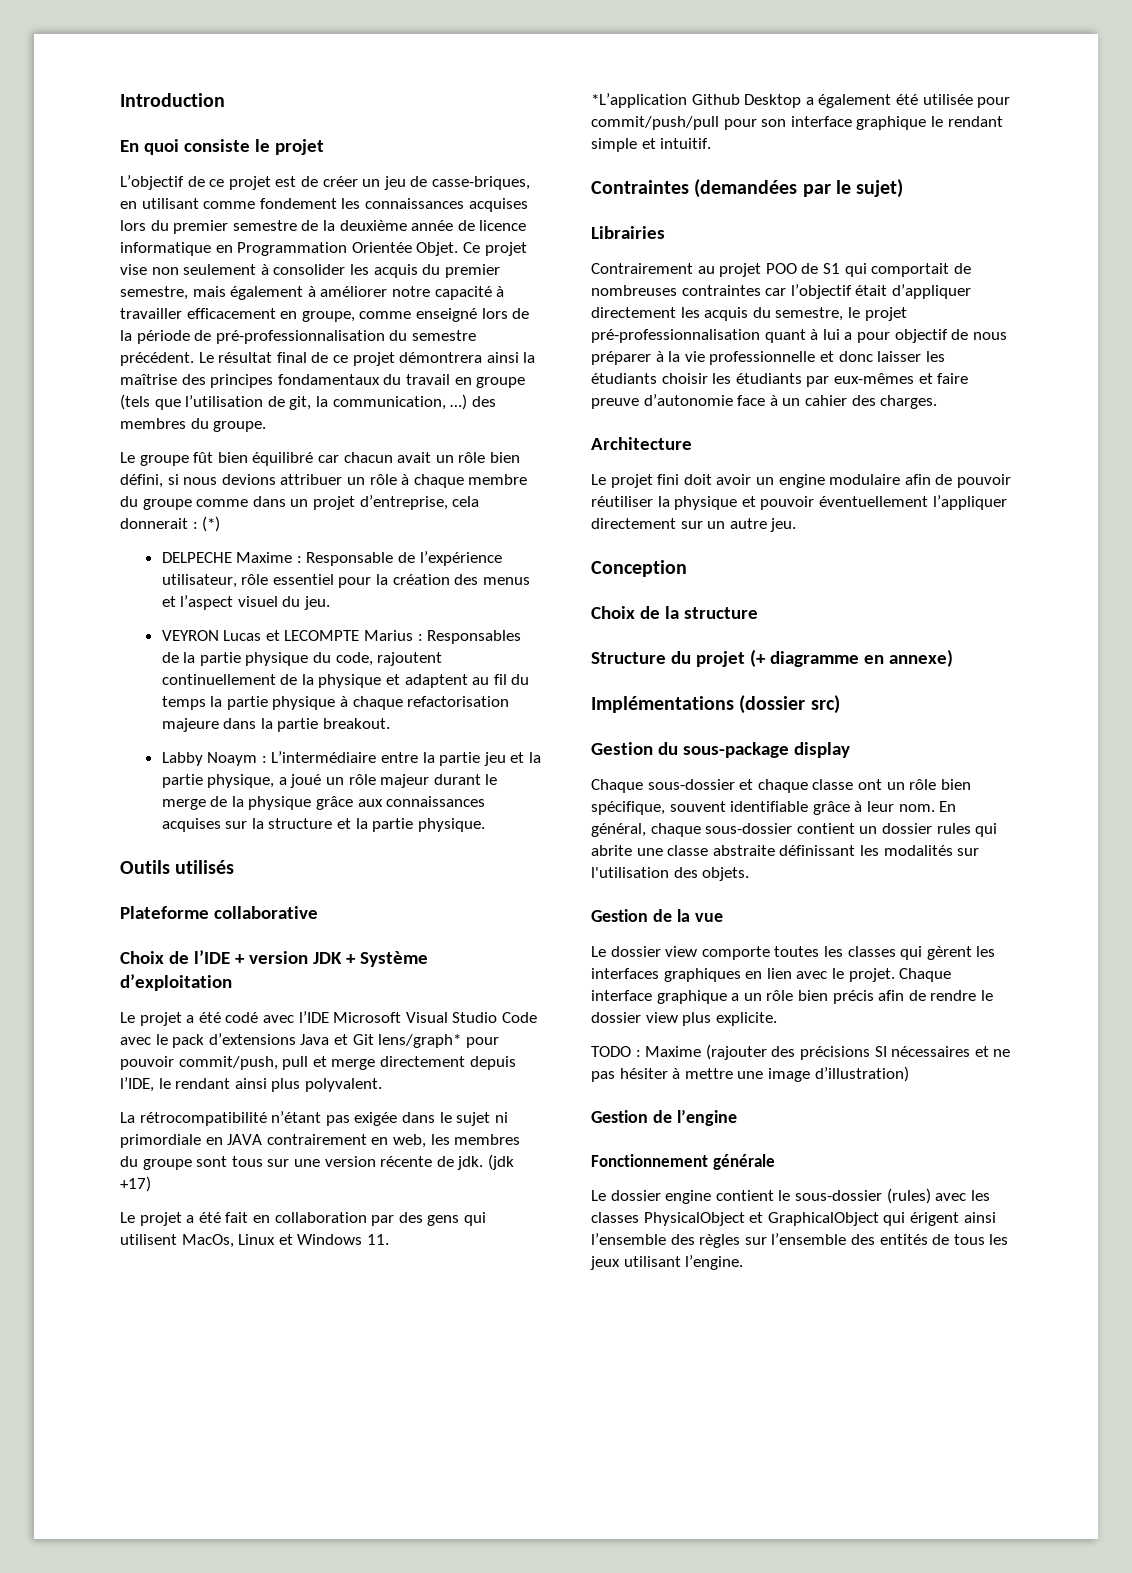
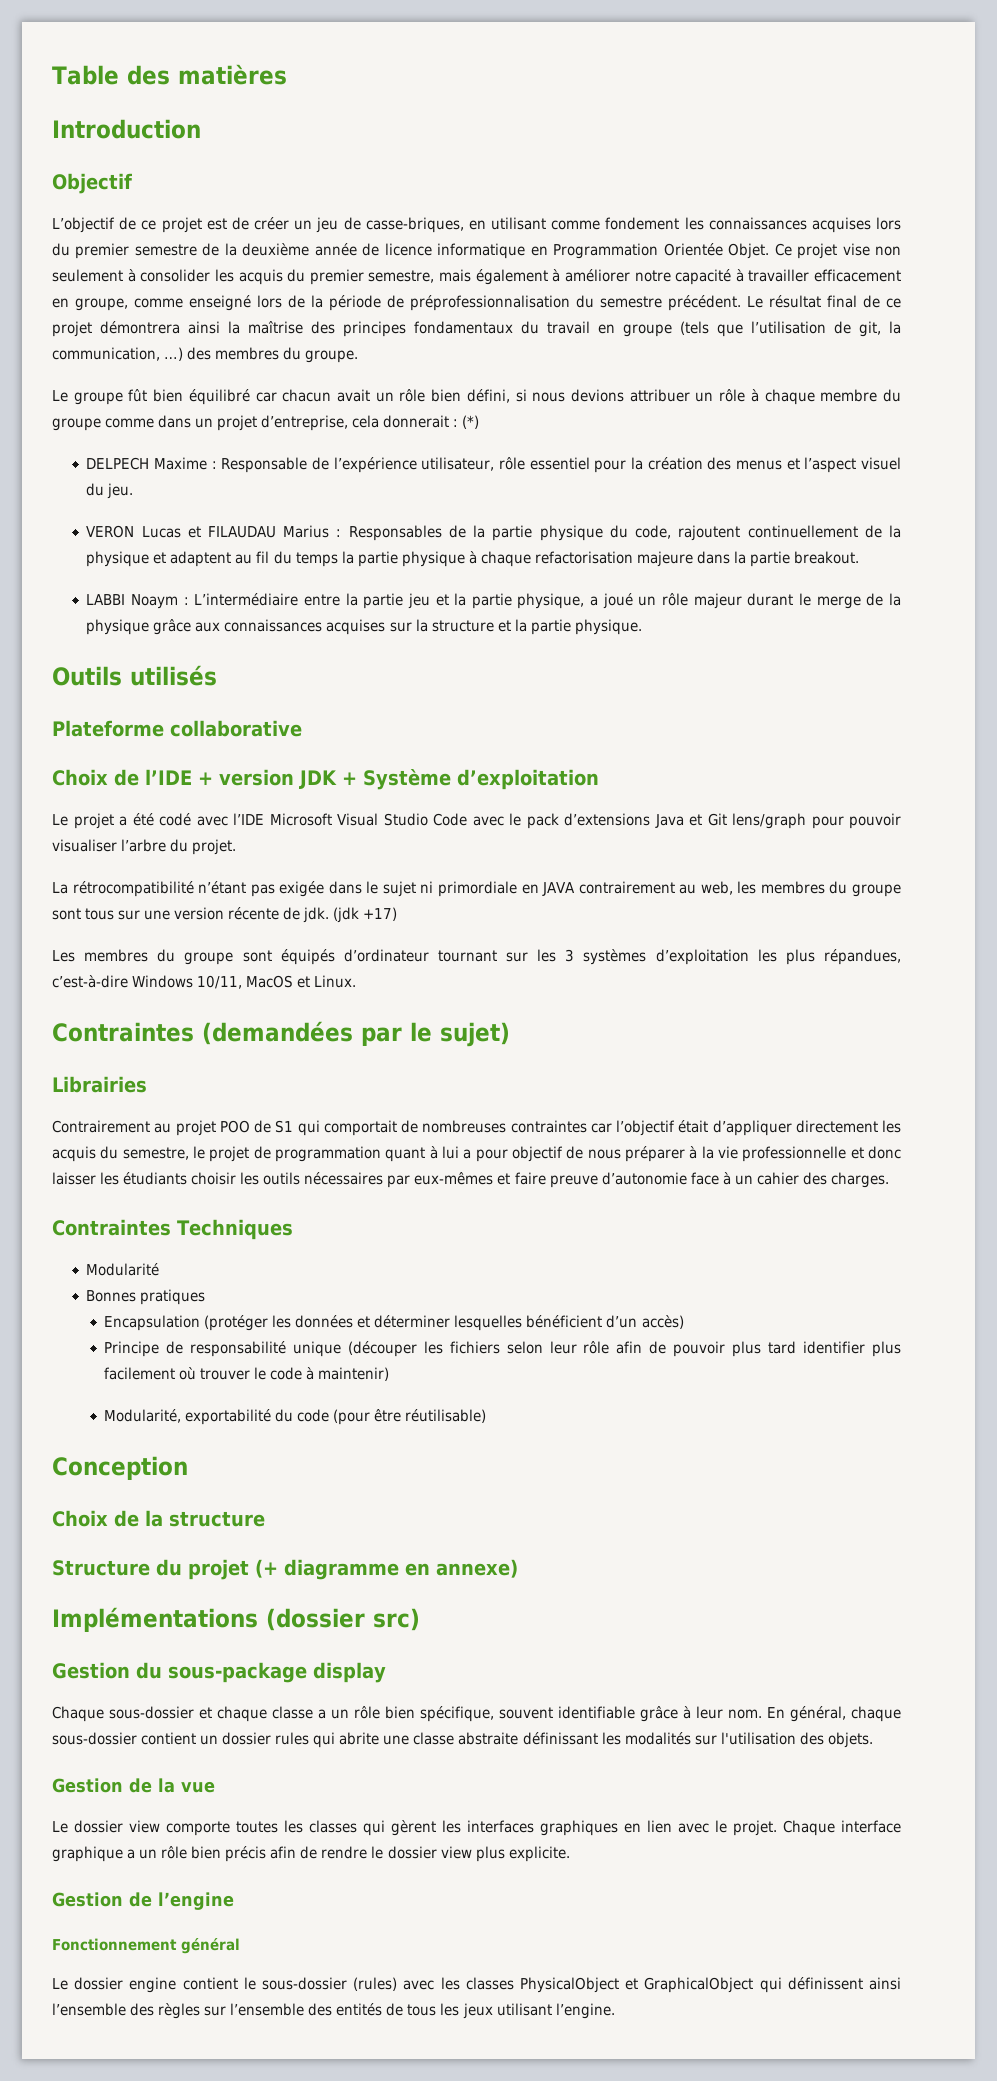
[120,93,225,107] [120,139,324,155] Introduction // En quoi consiste le projet -> [52,64,287,85] [52,119,201,139] [52,173,132,194] Table des matières // Introduction // Objectif
[215,330,385,344] pré-professionnalisation -> [410,295,570,311] préprofessionnalisation
[161,552,232,563] DELPECHE -> [86,457,150,470] DELPECH
[161,630,219,641] VEYRON -> [86,525,135,538] VERON
[284,630,360,641] LECOMPTE -> [207,526,276,538] FILAUDAU
[161,752,203,766] Labby -> [86,594,126,605] LABBI
[378,1034,462,1048] lens/graph* -> [732,813,806,829] lens/graph
[178,1056,516,1070] [120,1077,382,1092] commit/push, pull et merge directement depuis l’IDE, le rendant ainsi plus polyvalent. -> [52,839,237,855] visualiser l’arbre du projet.
[371,1137,389,1145] en -> [679,884,697,894] au
[120,1212,486,1226] [120,1234,389,1248] [591,93,1011,108] [591,116,1003,130] [591,138,712,152] Le projet a été fait en collaboration par des gens qui utilisent MacOs, Linux et Windows 11. // *L’application Github Desktop a également été utilisée pour commit/push/pull pour son interface graphique le rendant simple et intuitif. -> [52,949,901,965] [52,975,357,989] Les membres du groupe sont équipés d’ordinateur tournant sur les 3 systèmes d’exploitation les plus répandues, c’est-à-dire Windows 10/11, MacOS et Linux.
[591,329,760,343] pré-professionnalisation -> [253,1146,382,1162] de programmation
[735,373,802,384] étudiants -> [263,1172,384,1185] outils nécessaires
[591,437,692,450] [591,474,1011,488] [591,495,1007,510] [591,518,797,532] Architecture // Le projet fini doit avoir un engine modulaire afin de pouvoir réutiliser la physique et pouvoir éventuellement l’appliquer directement sur un autre jeu. -> [52,1219,293,1240] [86,1263,160,1276] [86,1289,206,1305] [104,1315,684,1331] [104,1341,901,1357] [104,1367,390,1381] [104,1409,487,1425] Contraintes Techniques // Modularité // Bonnes pratiques // Encapsulation (protéger les données et déterminer lesquelles bénéficient d’un accès) // Principe de responsabilité unique (découper les fichiers selon leur rôle afin de pouvoir plus tard identifier plus facilement où trouver le code à maintenir) // Modularité, exportabilité du code (pour être réutilisable)
[857,779,882,790] ont -> [318,1709,326,1719] a
[591,1044,1011,1060] [591,1066,909,1082] // TODO : Maxime (rajouter des précisions SI nécessaires et ne pas hésiter à mettre une image d’illustration) -> (570, 1854) none
[712,1154,775,1170] générale -> [181,1938,240,1954] général
[909,1212,959,1226] érigent -> [787,1977,863,1990] définissent

